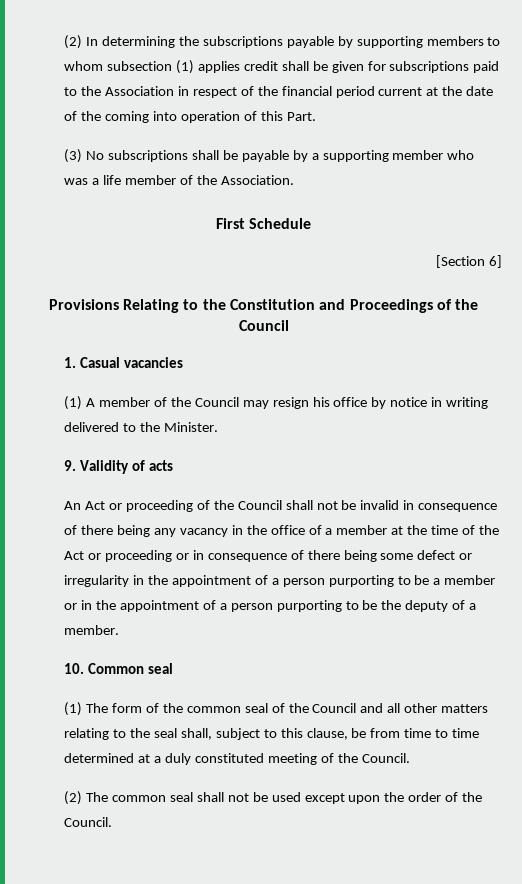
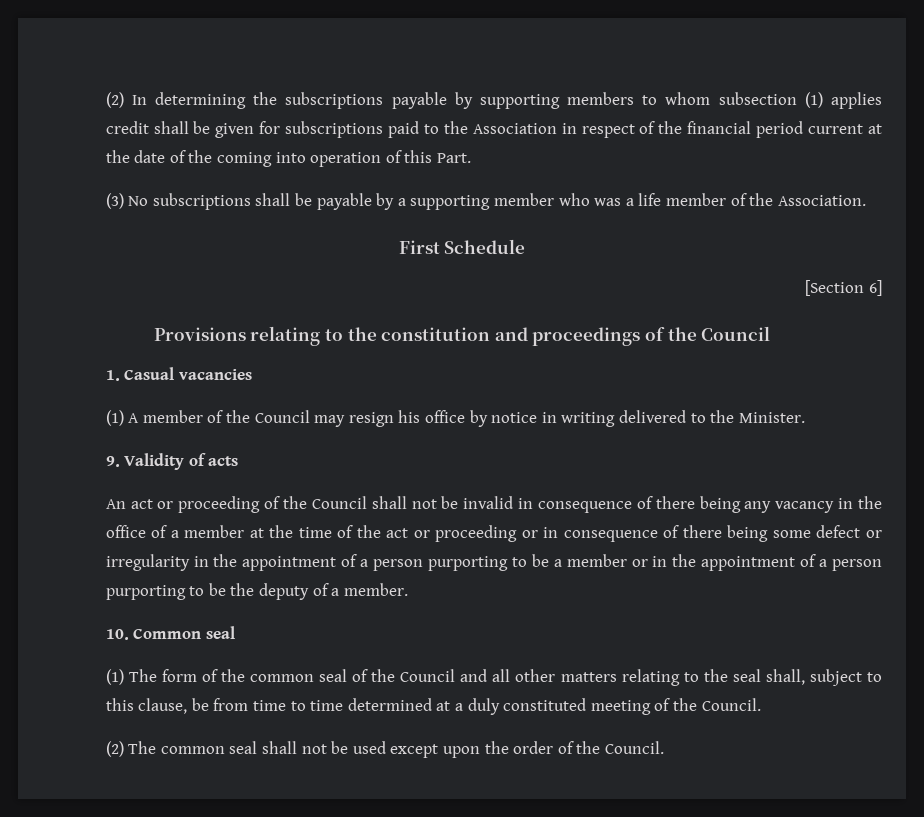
[123,299,433,313] Relating to the Constitution and Proceedings -> [250,326,641,346] relating to the constitution and proceedings
[85,501,106,510] Act -> [130,499,153,509] act
[64,551,85,560] Act -> [386,528,409,538] act

